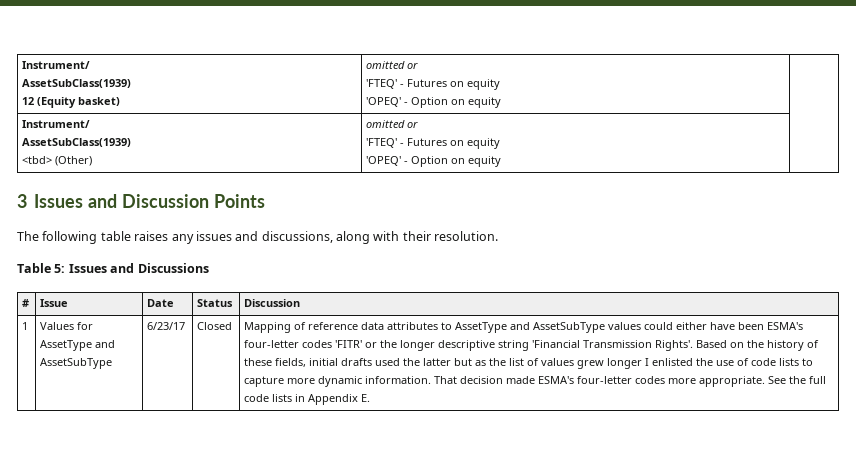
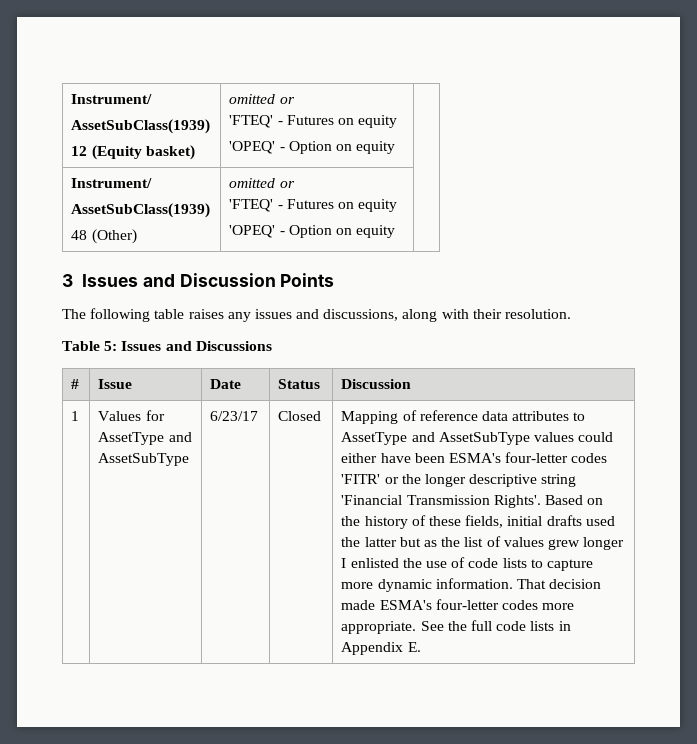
[22,156,53,164] <tbd> -> [71,230,88,240] 48

